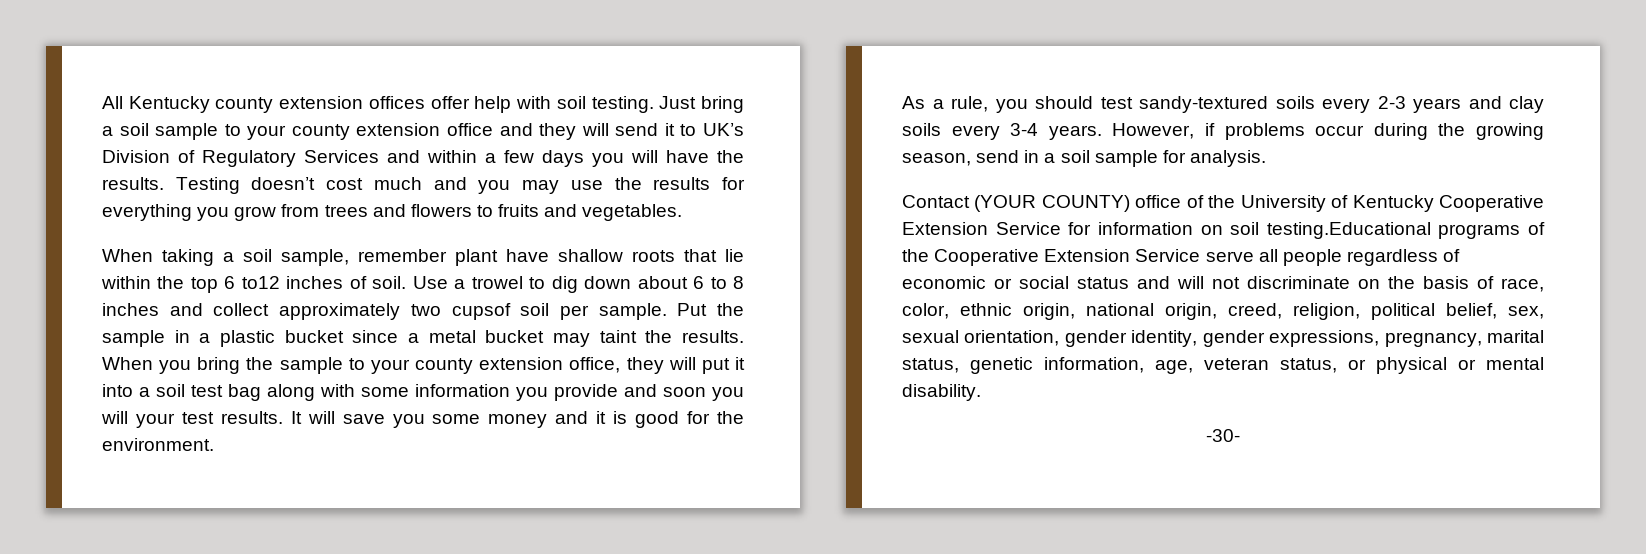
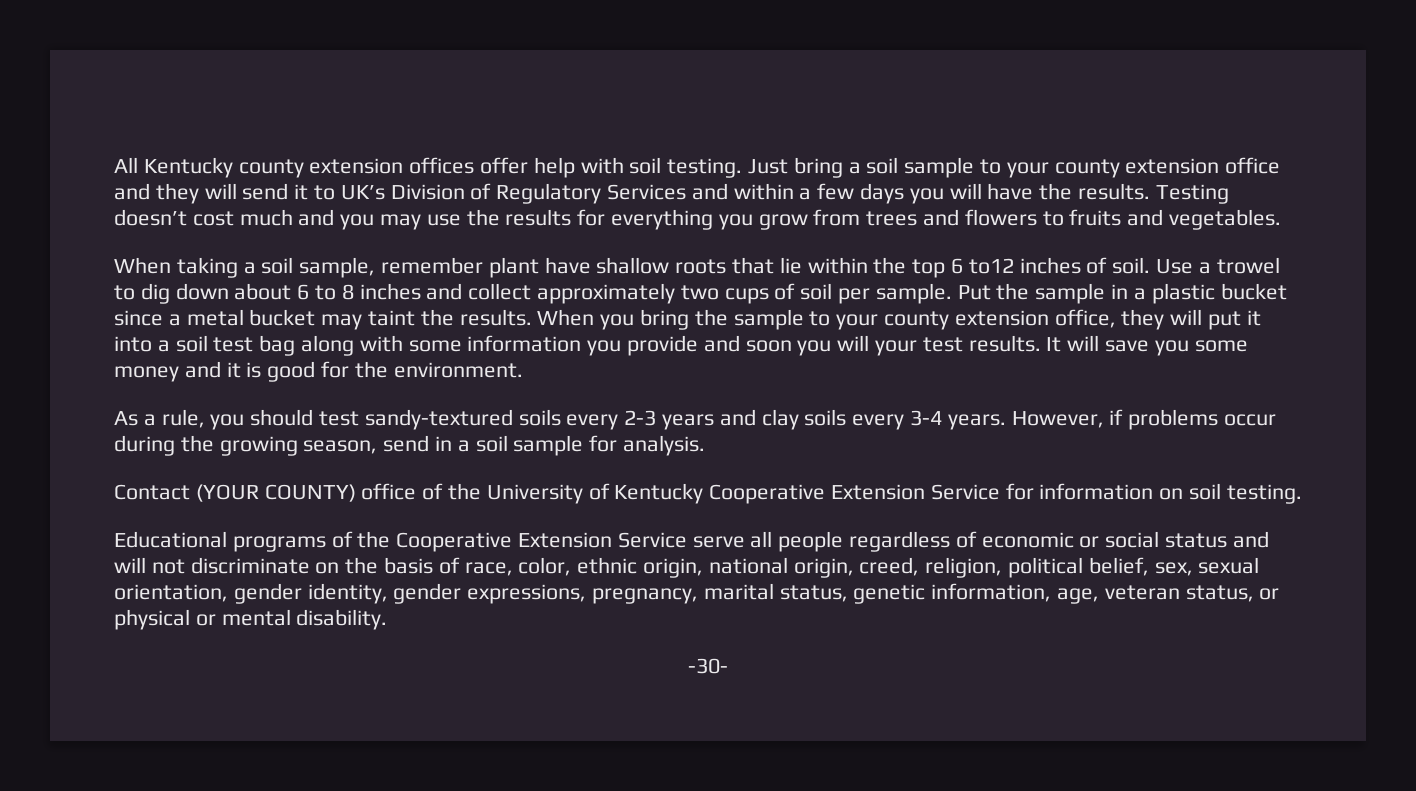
[451,303,511,320] cupsof -> [724,283,796,304] cups of
[1266,222,1431,239] testing.Educational -> [1226,484,1302,504] [114,531,227,548] testing. // Educational

